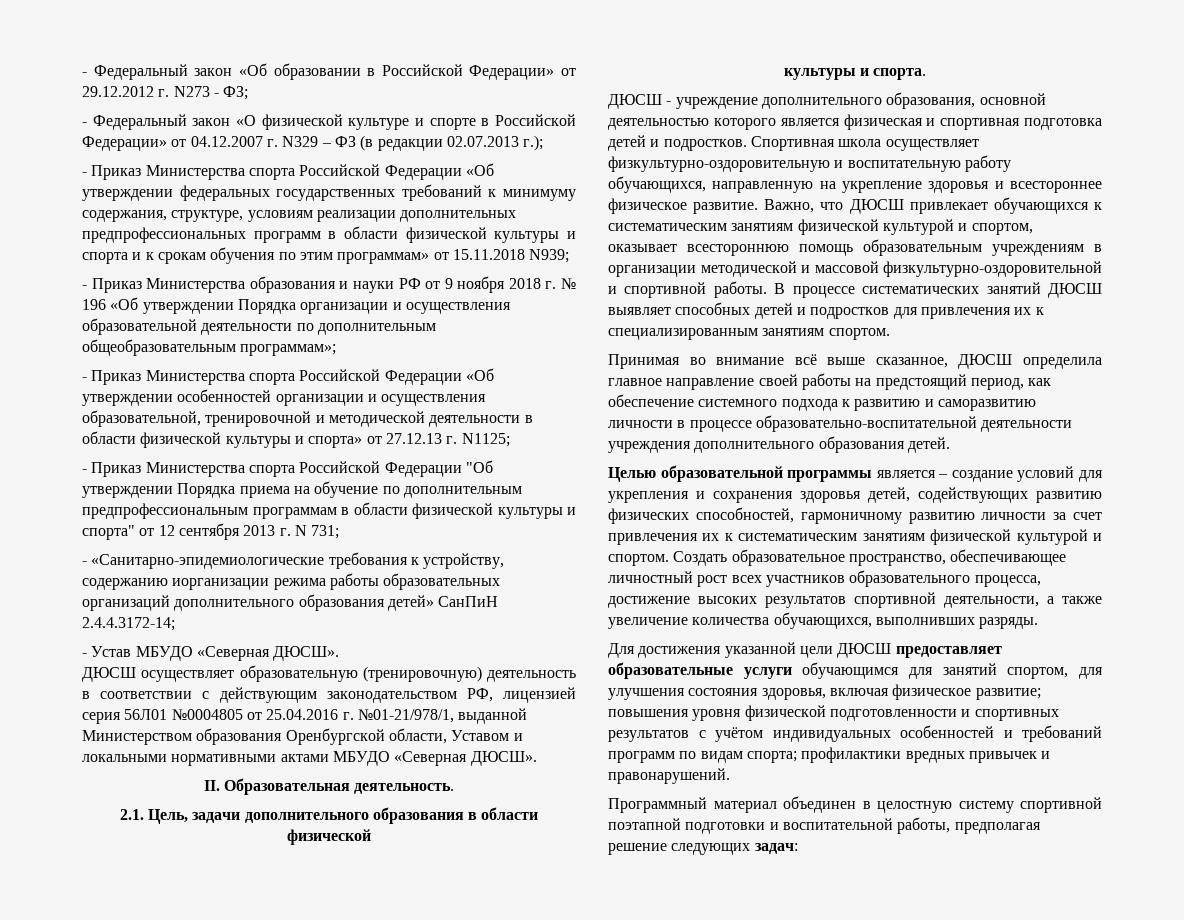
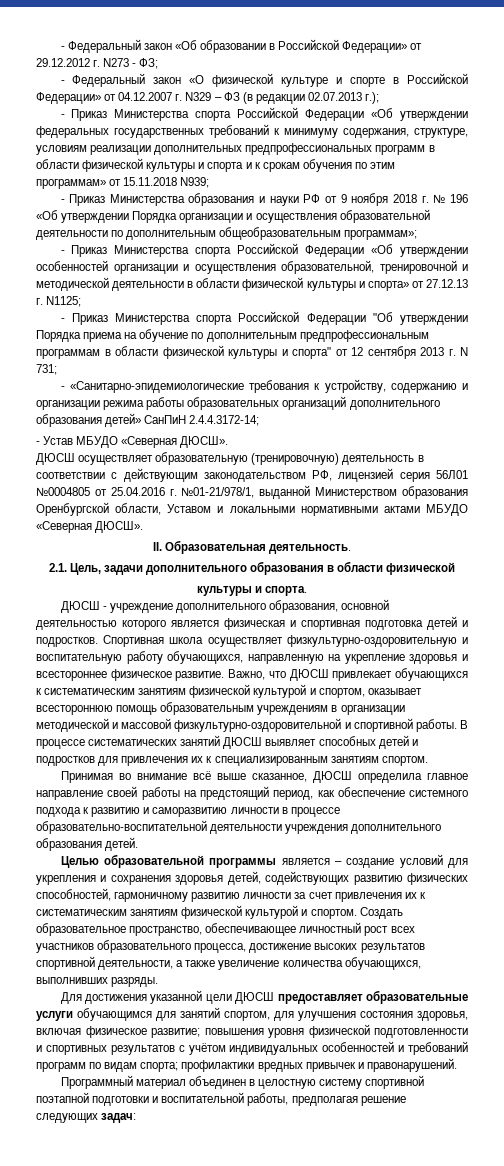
[172,578,270,590] иорганизации -> [461,383,468,390] [36,400,100,410] и организации

